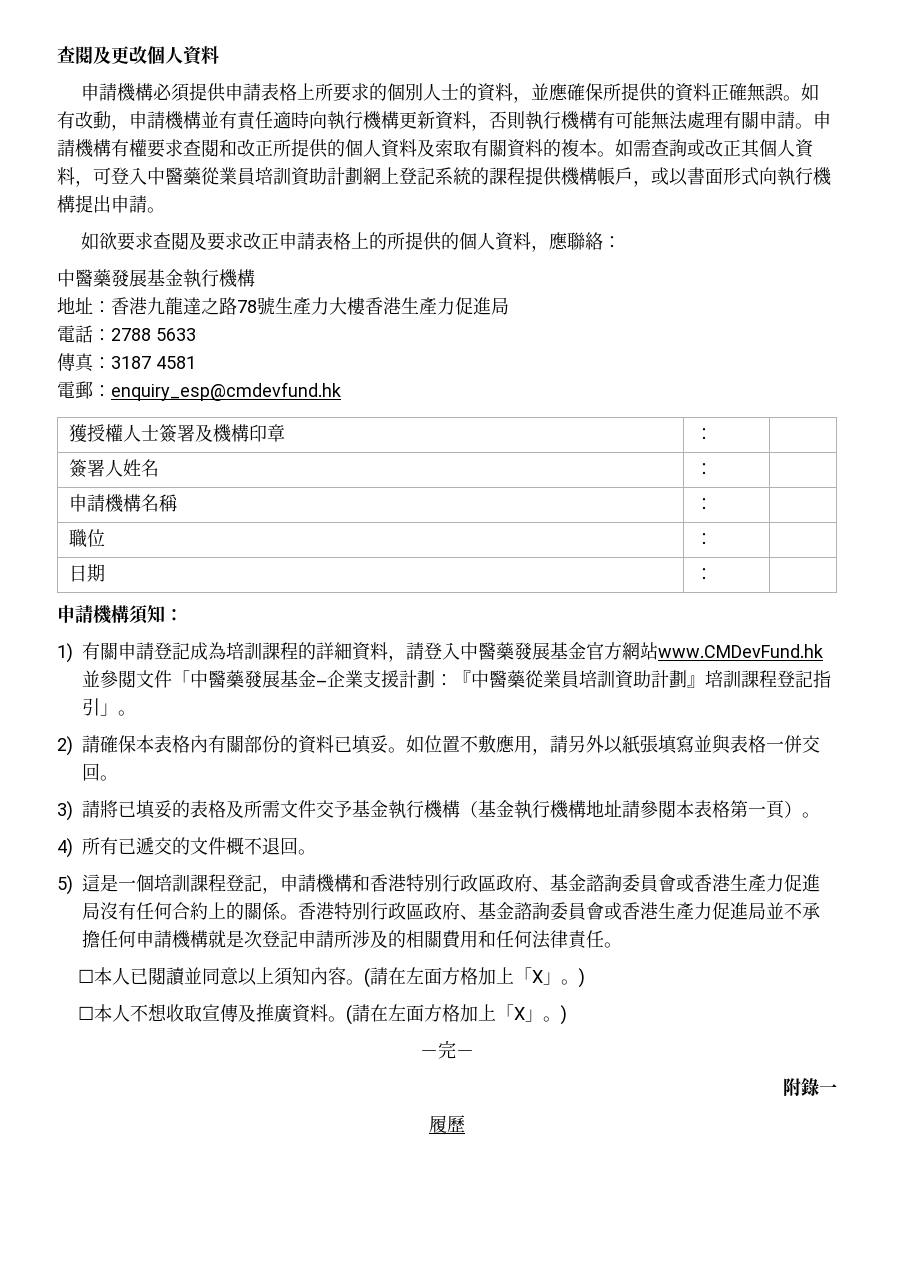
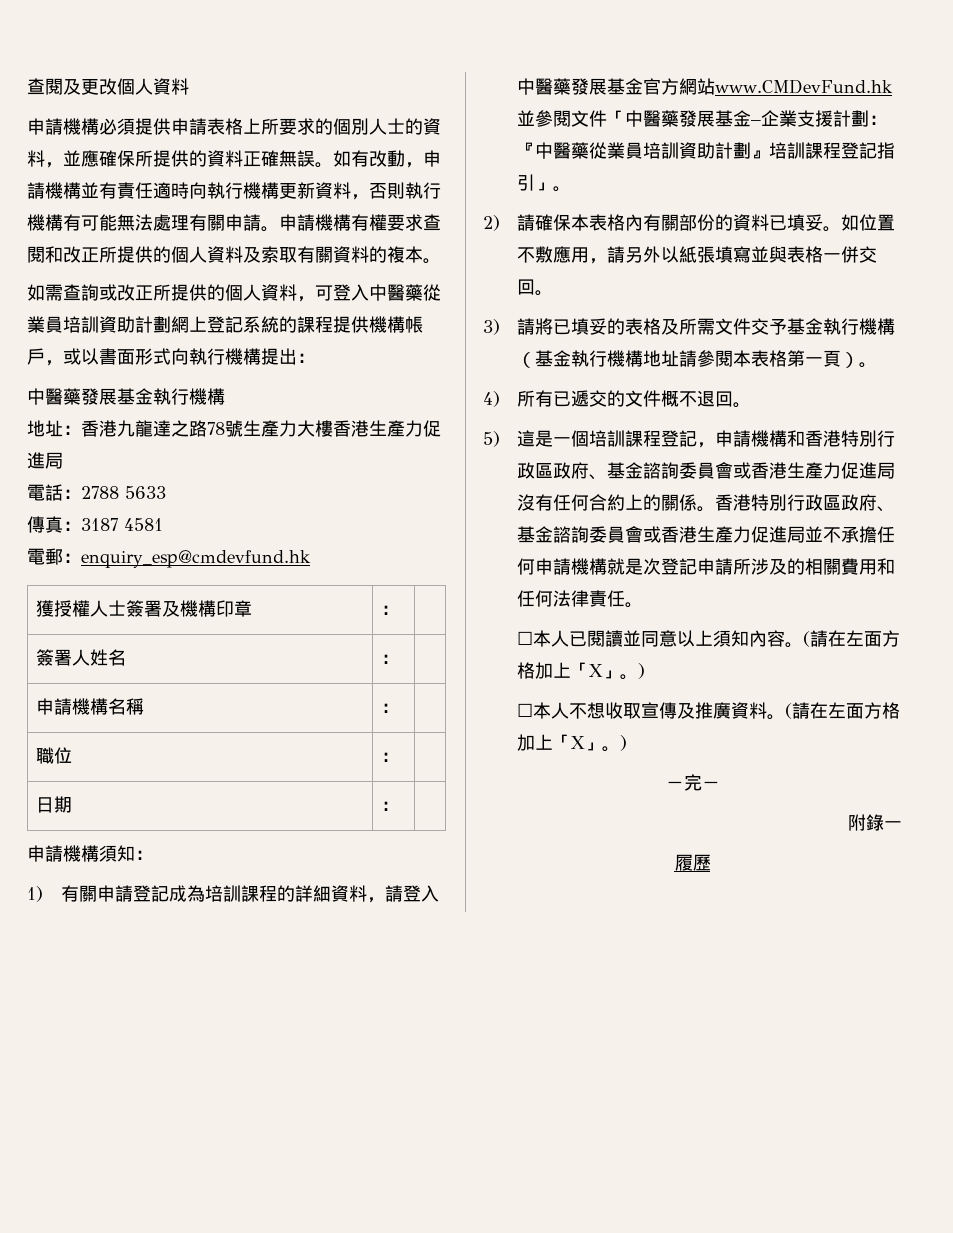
(615, 154) none -> (441, 261) //
[741,139,760,158] 其 -> [153,284,225,301] 所提供的
[111,195,165,213] [81,232,604,252] 申請。 // 如欲要求查閱及要求改正申請表格上的所提供的個人資料，應聯絡 -> (297, 356) none

